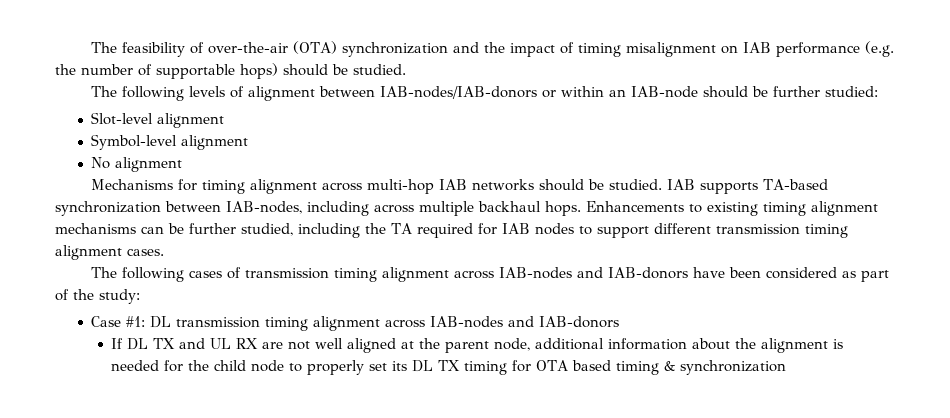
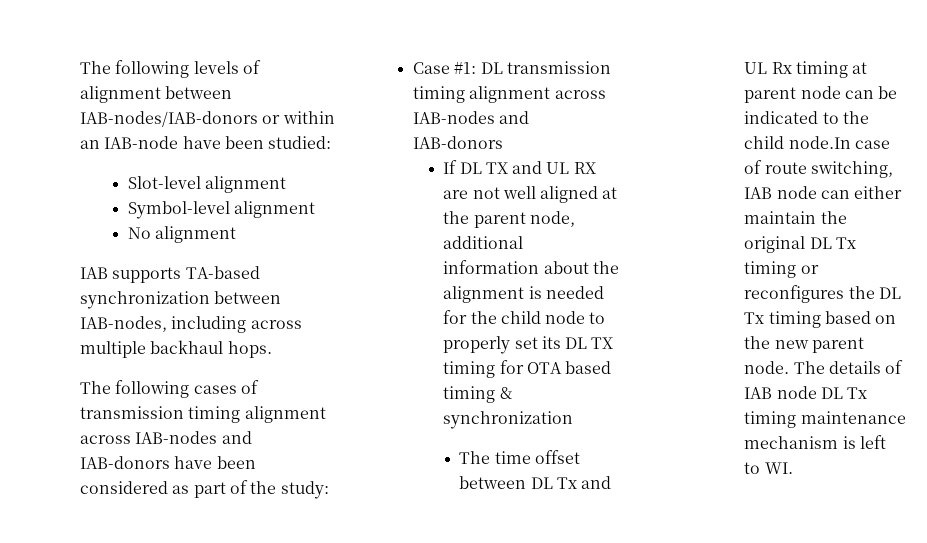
[91,41,895,57] [55,63,406,79] [91,86,118,97] The feasibility of over-the-air (OTA) synchronization and the impact of timing misalignment on IAB performance (e.g. the number of supportable hops) should be studied. // The -> [80,61,111,74] The
[703,86,821,98] should be further -> [182,136,264,149] have been
[91,179,663,194] Mechanisms for timing alignment across multi-hop IAB networks should be studied. -> (237, 234) none
[586,201,878,216] [55,223,848,238] [55,245,164,260] Enhancements to existing timing alignment mechanisms can be further studied, including the TA required for IAB nodes to support different transmission timing alignment cases. -> (272, 349) none
(787, 367) none -> [459,450,581,464] [459,476,612,489] [744,61,868,78] [744,86,898,103] [744,111,870,124] [744,136,891,149] [744,160,894,178] [744,186,903,199] [744,211,847,224] [744,236,857,253] [744,261,819,278] [744,285,902,303] [744,311,897,328] [744,336,865,353] [744,360,904,374] [744,386,868,399] [744,411,906,428] [744,435,887,449] [744,462,793,474] // The time offset between DL Tx and UL Rx timing at parent node can be indicated to the child node.In case of route switching, IAB node can either maintain the original DL Tx timing or reconfigures the DL Tx timing based on the new parent node. The details of IAB node DL Tx timing maintenance mechanism is left to WI.

